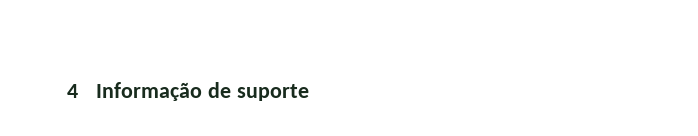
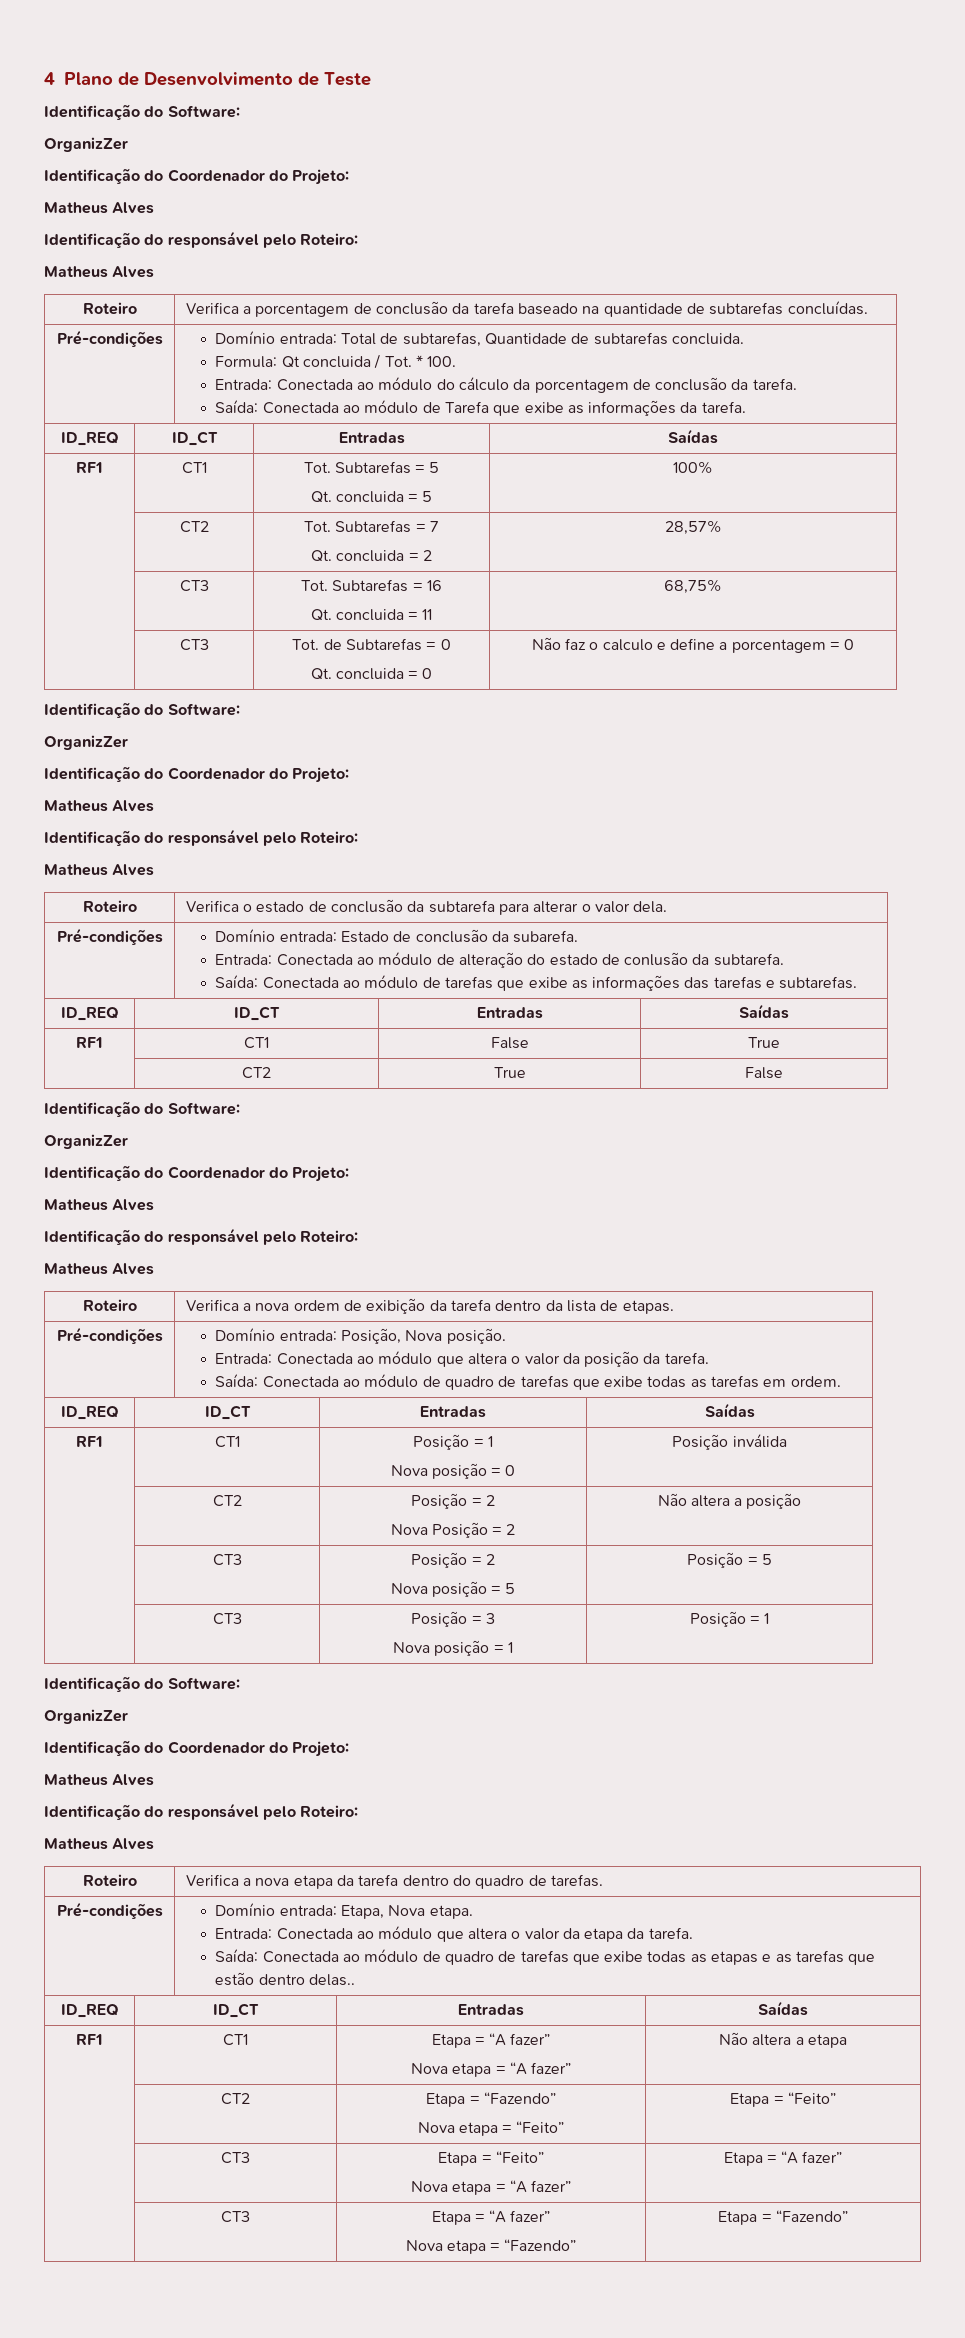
[96,82,309,101] Informação de suporte -> [63,72,371,86] [44,104,240,120] [44,137,128,152] [44,168,350,185] [44,202,155,214] [44,231,359,248] [44,266,155,278] [82,302,137,315] [185,301,868,317] [56,330,163,347] [215,331,744,347] [215,354,457,369] [215,377,797,393] [215,400,746,416] [60,432,119,446] [171,431,218,446] [338,432,405,444] [668,429,718,444] [76,462,103,473] [181,462,207,474] [303,461,440,474] [310,491,433,503] [673,461,713,474] [179,521,209,533] [304,520,439,533] [311,550,432,562] [664,520,722,535] [179,580,209,592] [301,579,442,592] [310,609,433,621] [664,579,722,594] [179,639,209,651] [292,638,451,651] [310,668,433,680] [531,637,855,653] [44,702,240,718] [44,735,128,750] [44,766,350,783] [44,800,155,812] [44,829,359,846] [44,864,155,876] [82,900,137,913] [185,899,668,915] [56,928,163,945] [215,929,579,943] [215,952,784,968] [215,975,858,991] [60,1007,119,1021] [234,1006,280,1021] [476,1007,543,1019] [739,1004,789,1019] [76,1037,103,1048] [244,1037,269,1049] [490,1037,529,1049] [748,1037,780,1048] [242,1067,271,1079] [493,1067,526,1078] [745,1067,783,1079] [44,1101,240,1117] [44,1134,128,1149] [44,1165,350,1182] [44,1199,155,1211] [44,1228,359,1245] [44,1263,155,1275] [82,1299,137,1312] [185,1298,674,1314] [56,1327,163,1344] [215,1328,506,1344] [215,1351,709,1367] [215,1374,841,1390] [60,1406,119,1420] [204,1405,251,1420] [420,1406,486,1418] [704,1403,755,1418] [76,1436,103,1447] [214,1436,240,1448] [413,1434,493,1450] [390,1463,516,1479] [672,1434,787,1450] [212,1495,242,1507] [411,1493,495,1509] [390,1522,516,1538] [657,1493,802,1509] [212,1554,242,1566] [411,1552,495,1568] [390,1581,516,1597] [687,1552,772,1568] [212,1613,242,1625] [411,1611,495,1627] [393,1640,513,1656] [689,1611,770,1627] [44,1676,240,1692] [44,1709,128,1724] [44,1740,350,1757] [44,1774,155,1786] [44,1803,359,1820] [44,1838,155,1850] [82,1874,137,1887] [185,1874,603,1889] [56,1902,163,1919] [215,1903,473,1919] [215,1926,693,1942] [215,1949,876,1965] [215,1972,355,1986] [60,2004,119,2018] [213,2003,259,2018] [457,2004,524,2016] [758,2001,808,2016] [76,2034,103,2045] [223,2034,249,2046] [431,2033,551,2048] [410,2062,572,2077] [719,2032,847,2048] [221,2093,251,2105] [426,2092,556,2107] [417,2121,565,2136] [730,2092,836,2107] [221,2152,251,2164] [438,2151,544,2166] [410,2180,572,2195] [723,2151,843,2166] [221,2211,251,2223] [431,2210,551,2225] [405,2239,577,2254] [718,2210,848,2225] Plano de Desenvolvimento de Teste // Identificação do Software: // OrganizZer // Identificação do Coordenador do Projeto: // Matheus Alves // Identificação do responsável pelo Roteiro: // Matheus Alves // Roteiro | Verifica a porcentagem de conclusão da tarefa baseado na quantidade de subtarefas concluídas. // Pré-condições | Domínio entrada: Total de subtarefas, Quantidade de subtarefas concluida. // Formula: Qt concluida / Tot. * 100. // Entrada: Conectada ao módulo do cálculo da porcentagem de conclusão da tarefa. // Saída: Conectada ao módulo de Tarefa que exibe as informações da tarefa. // ID_REQ | ID_CT | Entradas | Saídas // RF1 | CT1 | Tot. Subtarefas = 5 // Qt. concluida = 5 | 100% // | CT2 | Tot. Subtarefas = 7 // Qt. concluida = 2 | 28,57% // | CT3 | Tot. Subtarefas = 16 // Qt. concluida = 11 | 68,75% // | CT3 | Tot. de Subtarefas = 0 // Qt. concluida = 0 | Não faz o calculo e define a porcentagem = 0 // Identificação do Software: // OrganizZer // Identificação do Coordenador do Projeto: // Matheus Alves // Identificação do responsável pelo Roteiro: // Matheus Alves // Roteiro | Verifica o estado de conclusão da subtarefa para alterar o valor dela. // Pré-condições | Domínio entrada: Estado de conclusão da subarefa. // Entrada: Conectada ao módulo de alteração do estado de conlusão da subtarefa. // Saída: Conectada ao módulo de tarefas que exibe as informações das tarefas e subtarefas. // ID_REQ | ID_CT | Entradas | Saídas // RF1 | CT1 | False | True // | CT2 | True | False // Identificação do Software: // OrganizZer // Identificação do Coordenador do Projeto: // Matheus Alves // Identificação do responsável pelo Roteiro: // Matheus Alves // Roteiro | Verifica a nova ordem de exibição da tarefa dentro da lista de etapas. // Pré-condições | Domínio entrada: Posição, Nova posição. // Entrada: Conectada ao módulo que altera o valor da posição da tarefa. // Saída: Conectada ao módulo de quadro de tarefas que exibe todas as tarefas em ordem. // ID_REQ | ID_CT | Entradas | Saídas // RF1 | CT1 | Posição = 1 // Nova posição = 0 | Posição inválida // | CT2 | Posição = 2 // Nova Posição = 2 | Não altera a posição // | CT3 | Posição = 2 // Nova posição = 5 | Posição = 5 // | CT3 | Posição = 3 // Nova posição = 1 | Posição = 1 // Identificação do Software: // OrganizZer // Identificação do Coordenador do Projeto: // Matheus Alves // Identificação do responsável pelo Roteiro: // Matheus Alves // Roteiro | Verifica a nova etapa da tarefa dentro do quadro de tarefas. // Pré-condições | Domínio entrada: Etapa, Nova etapa. // Entrada: Conectada ao módulo que altera o valor da etapa da tarefa. // Saída: Conectada ao módulo de quadro de tarefas que exibe todas as etapas e as tarefas que estão dentro delas.. // ID_REQ | ID_CT | Entradas | Saídas // RF1 | CT1 | Etapa = “A fazer” // Nova etapa = “A fazer” | Não altera a etapa // | CT2 | Etapa = “Fazendo” // Nova etapa = “Feito” | Etapa = “Feito” // | CT3 | Etapa = “Feito” // Nova etapa = “A fazer” | Etapa = “A fazer” // | CT3 | Etapa = “A fazer” // Nova etapa = “Fazendo” | Etapa = “Fazendo”

